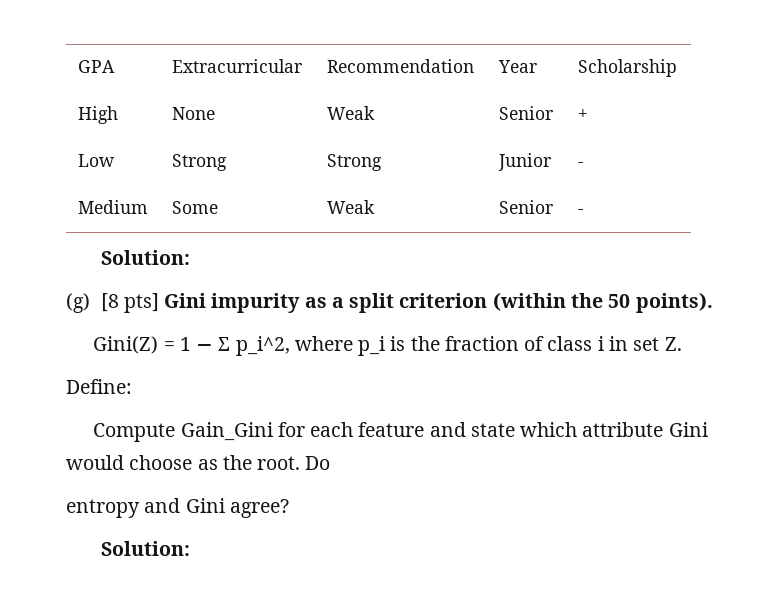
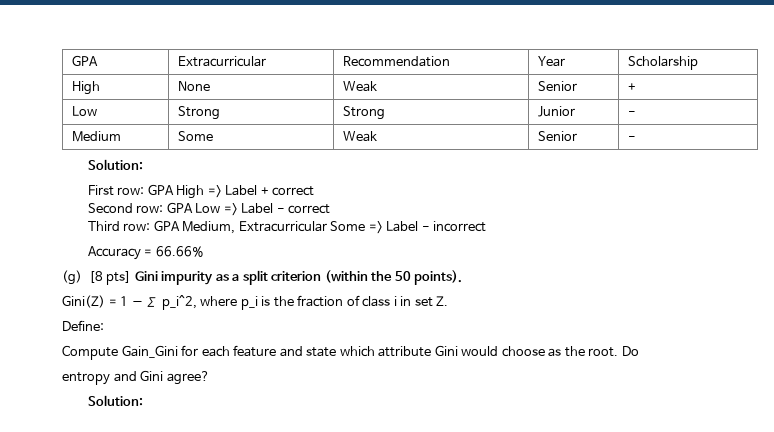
(190, 257) none -> [87,184,315,199] [87,202,331,216] [87,220,487,234] [87,246,204,260] // First row: GPA High => Label + correct // Second row: GPA Low => Label - correct // Third row: GPA Medium, Extracurricular Some => Label - incorrect // Accuracy = 66.66%

